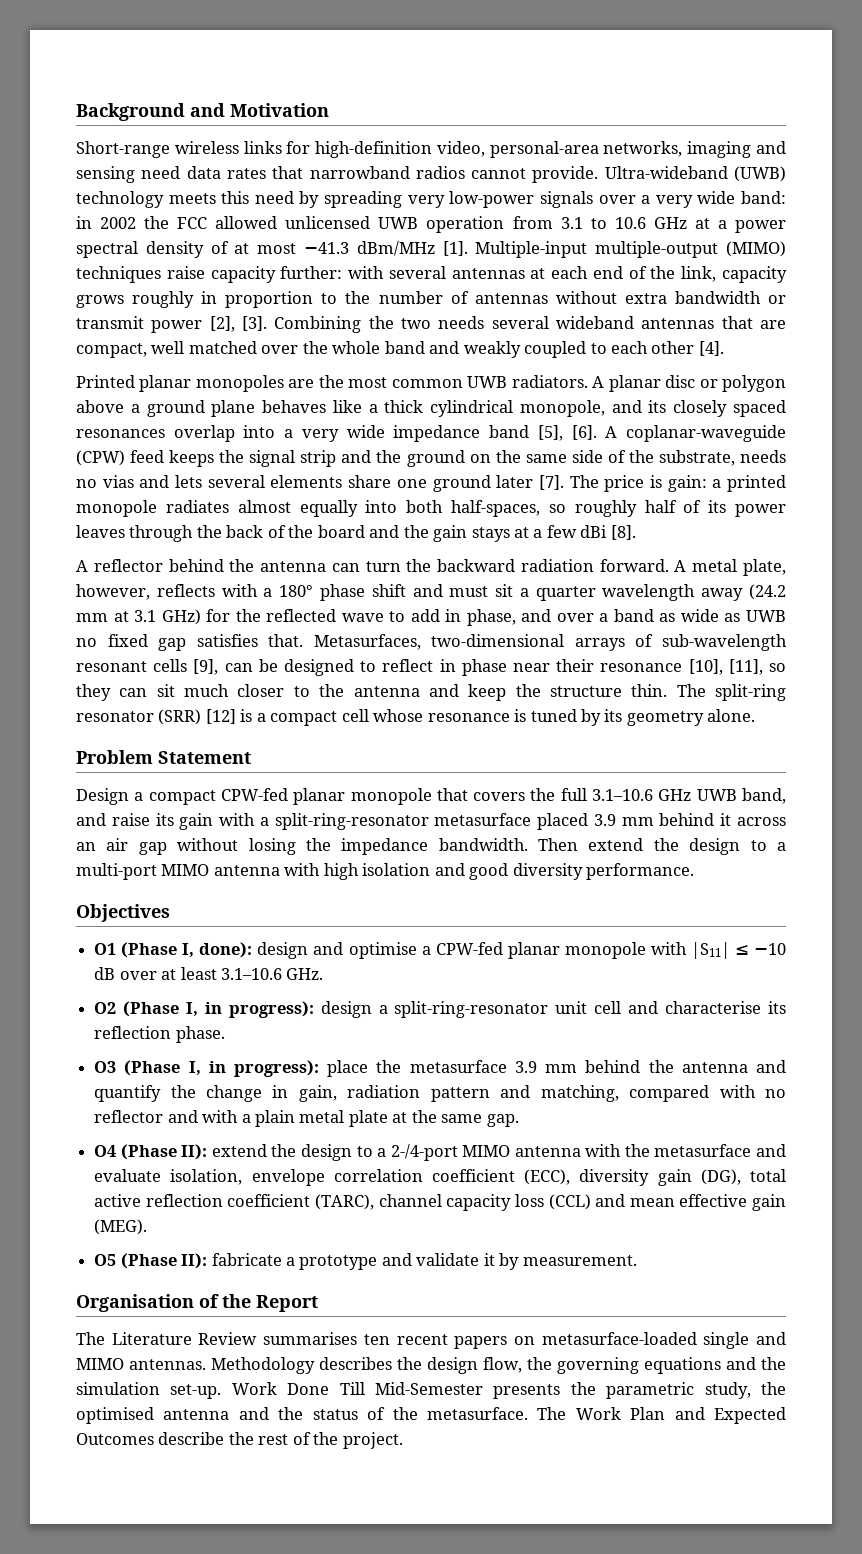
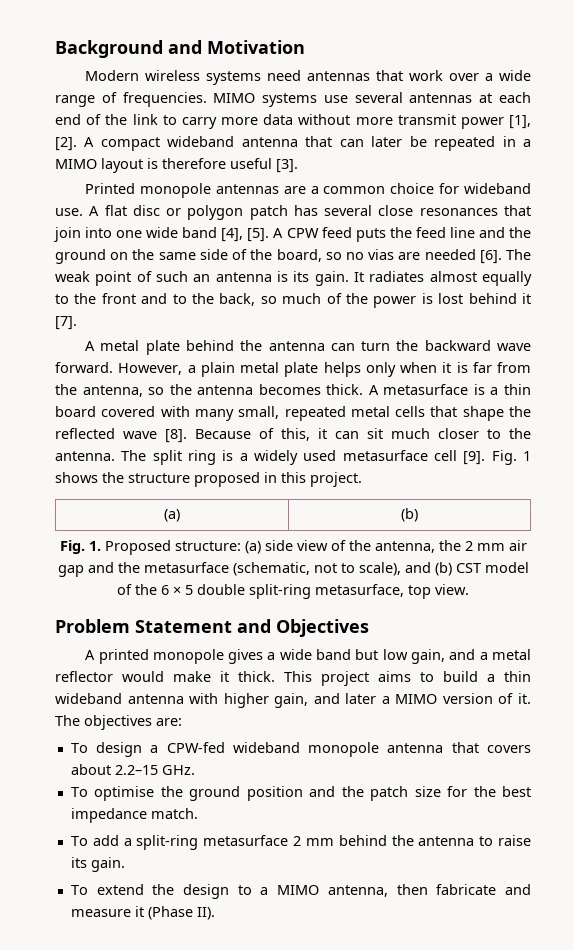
[76,141,787,158] [76,166,786,183] [76,191,787,208] [76,216,787,233] [76,241,786,258] [76,266,385,283] Short-range wireless links for high-definition video, personal-area networks, imaging and sensing need data rates that narrowband radios cannot provide. Ultra-wideband (UWB) technology meets this need by spreading very low-power signals over a very wide band: in 2002 the FCC allowed unlicensed UWB operation from 3.1 to 10.6 GHz at a power spectral density of at most −41.3 dBm/MHz [1]. Multiple-input multiple-output (MIMO) techniques raise capacity further: with -> [85,70,531,85] [55,92,348,107] Modern wireless systems need antennas that work over a wide range of frequencies. MIMO systems use
[681,266,787,283] [76,291,787,308] [76,316,787,333] [76,341,724,358] [76,375,786,392] [76,400,786,417] [76,425,787,442] [76,450,337,467] link, capacity grows roughly in proportion to the number of antennas without extra bandwidth or transmit power [2], [3]. Combining the two needs several wideband antennas that are compact, well matched over the whole band and weakly coupled to each other [4]. // Printed planar monopoles are the most common UWB radiators. A planar disc or polygon above a ground plane behaves like a thick cylindrical monopole, and its closely spaced resonances overlap into a very wide impedance band [5], [6]. A coplanar-waveguide (CPW) feed keeps the signal strip -> [132,114,532,129] [55,136,531,151] [55,158,298,173] [85,183,531,198] [55,205,531,220] [54,227,475,242] link to carry more data without more transmit power [1], [2]. A compact wideband antenna that can later be repeated in a MIMO layout is therefore useful [3]. // Printed monopole antennas are a common choice for wideband use. A flat disc or polygon patch has several close resonances that join into one wide band [4], [5]. A CPW feed puts the feed line
[658,450,786,466] [76,475,786,492] [76,500,786,517] [76,525,636,542] [76,559,163,572] substrate, needs no vias and lets several elements share one ground later [7]. The price is gain: a printed monopole radiates almost equally into both half-spaces, so roughly half of its power leaves through the back of the board and the gain stays at a few dBi [8]. // A reflector -> [276,249,531,264] [55,271,532,286] [55,293,531,308] [55,316,77,330] [85,340,180,355] board, so no vias are needed [6]. The weak point of such an antenna is its gain. It radiates almost equally to the front and to the back, so much of the power is lost behind it [7]. // A metal plate
[520,559,786,576] [76,584,787,601] [76,609,786,626] [76,634,787,651] [76,659,787,676] [76,684,111,701] radiation forward. A metal plate, however, reflects with a 180° phase shift and must sit a quarter wavelength away (24.2 mm at 3.1 GHz) for the reflected wave to add in phase, and over a band as wide as UWB no fixed gap satisfies that. Metasurfaces, two-dimensional arrays of sub-wavelength resonant cells [9], can be designed to reflect in phase near their resonance [10], [11], so they -> [496,343,531,351] [55,362,531,377] [55,384,531,397] [55,406,531,421] [55,428,327,443] wave forward. However, a plain metal plate helps only when it is far from the antenna, so the antenna becomes thick. A metasurface is a thin board covered with many small, repeated metal cells that shape the reflected wave [8]. Because of this, it
[353,684,786,701] [76,709,756,726] [76,750,251,764] [76,788,786,805] [76,813,786,830] [76,838,786,855] [76,863,695,880] [76,904,170,922] [94,942,787,959] [94,967,324,980] [94,1001,786,1018] [94,1026,225,1043] [94,1060,786,1077] [94,1085,787,1102] [94,1110,519,1127] [94,1144,787,1161] [94,1169,786,1186] [94,1194,786,1211] [94,1219,148,1235] [94,1253,637,1270] [76,1294,318,1312] [76,1332,786,1349] [76,1357,786,1374] [76,1382,786,1399] [76,1407,786,1424] [76,1432,403,1449] antenna and keep the structure thin. The split-ring resonator (SRR) [12] is a compact cell whose resonance is tuned by its geometry alone. // Problem Statement // Design a compact CPW-fed planar monopole that covers the full 3.1–10.6 GHz UWB band, and raise its gain with a split-ring-resonator metasurface placed 3.9 mm behind it across an air gap without losing the impedance bandwidth. Then extend the design to a multi-port MIMO antenna with high isolation and good diversity performance. // Objectives // O1 (Phase I, done): design and optimise a CPW-fed planar monopole with |S11| ≤ −10 dB over at least 3.1–10.6 GHz. // O2 (Phase I, in progress): design a split-ring-resonator unit cell and characterise its reflection phase. // O3 (Phase I, in progress): place the metasurface 3.9 mm behind the antenna and quantify the change in gain, radiation pattern and matching, compared with no reflector and with a plain metal plate at the same gap. // O4 (Phase II): extend the design to a 2-/4-port MIMO antenna with the metasurface and evaluate isolation, envelope correlation coefficient (ECC), diversity gain (DG), total active reflection coefficient (TARC), channel capacity loss (CCL) and mean effective gain (MEG). // O5 (Phase II): fabricate a prototype and validate it by measurement. // Organisation of the Report // The Literature Review summarises ten recent papers on metasurface-loaded single and MIMO antennas. Methodology describes the design flow, the governing equations and the simulation set-up. Work Done Till Mid-Semester presents the parametric study, the optimised antenna and the status of the metasurface. The Work Plan and Expected Outcomes describe the rest of the project. -> [55,450,531,465] [55,472,362,487] [164,509,180,522] [400,508,418,522] [59,540,527,555] [57,562,529,577] [117,584,469,599] [55,619,369,637] [85,649,532,664] [55,671,531,686] [55,693,531,708] [55,715,182,730] [70,742,531,757] [70,764,195,775] [70,786,531,801] [70,808,198,823] [70,835,531,850] [70,857,125,872] [70,884,531,899] [70,906,215,920] antenna. The split ring is a widely used metasurface cell [9]. Fig. 1 shows the structure proposed in this project. // (a) | (b) // Fig. 1. Proposed structure: (a) side view of the antenna, the 2 mm air gap and the metasurface (schematic, not to scale), and (b) CST model of the 6 × 5 double split-ring metasurface, top view. // Problem Statement and Objectives // A printed monopole gives a wide band but low gain, and a metal reflector would make it thick. This project aims to build a thin wideband antenna with higher gain, and later a MIMO version of it. The objectives are: // To design a CPW-fed wideband monopole antenna that covers about 2.2–15 GHz. // To optimise the ground position and the patch size for the best impedance match. // To add a split-ring metasurface 2 mm behind the antenna to raise its gain. // To extend the design to a MIMO antenna, then fabricate and measure it (Phase II).

